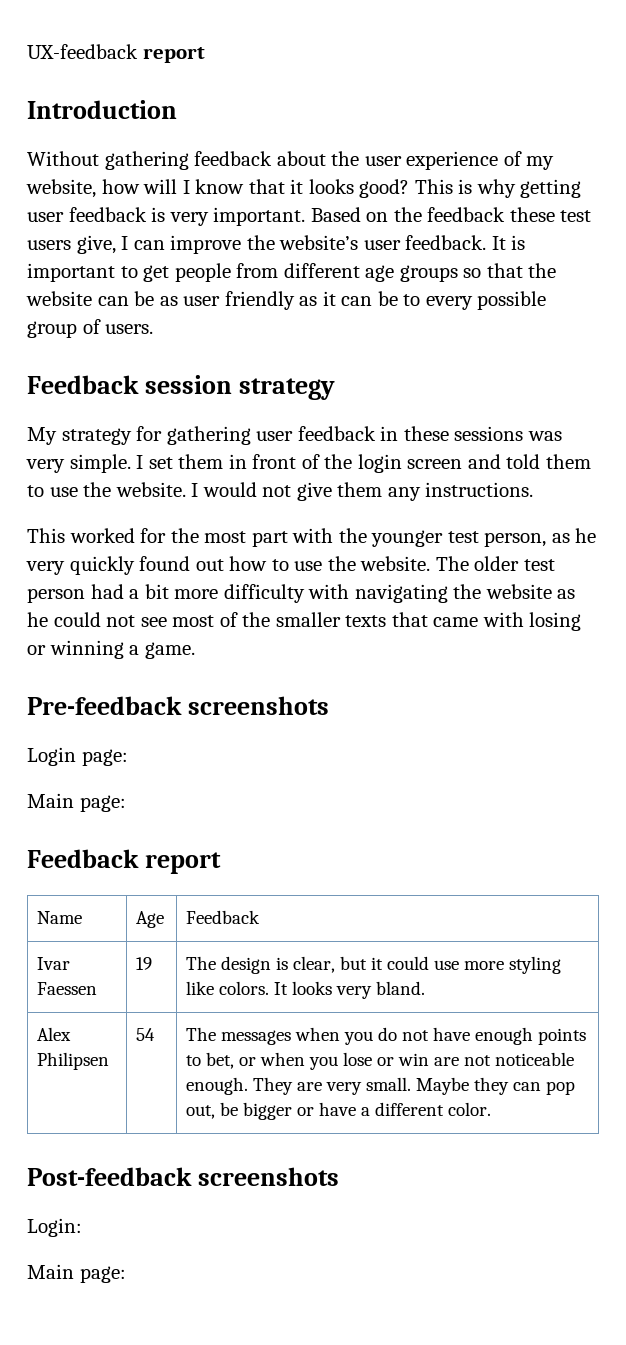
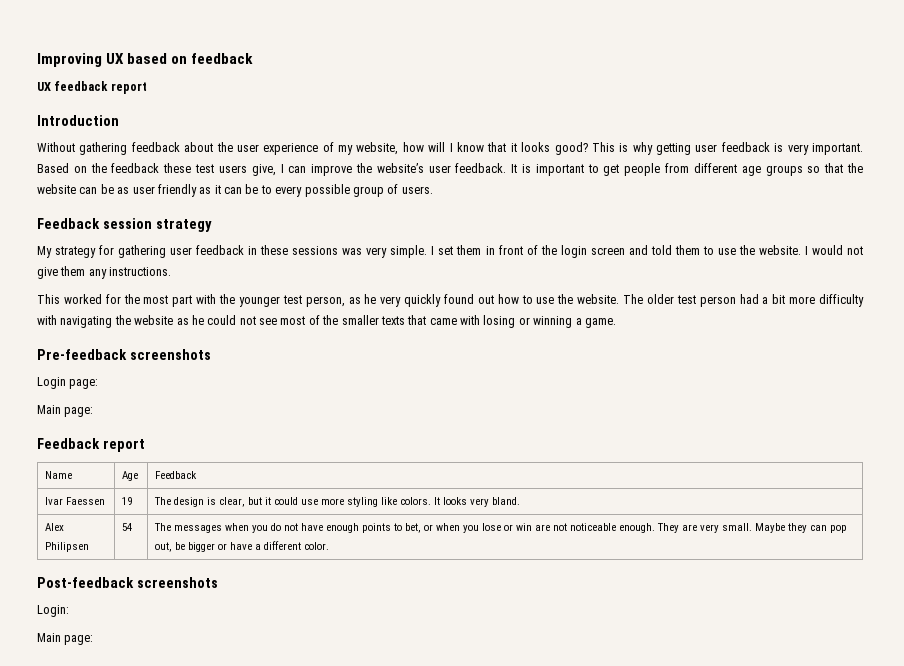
[27,44,138,59] UX-feedback -> [37,53,254,67] [37,81,109,91] Improving UX based on feedback // UX feedback

